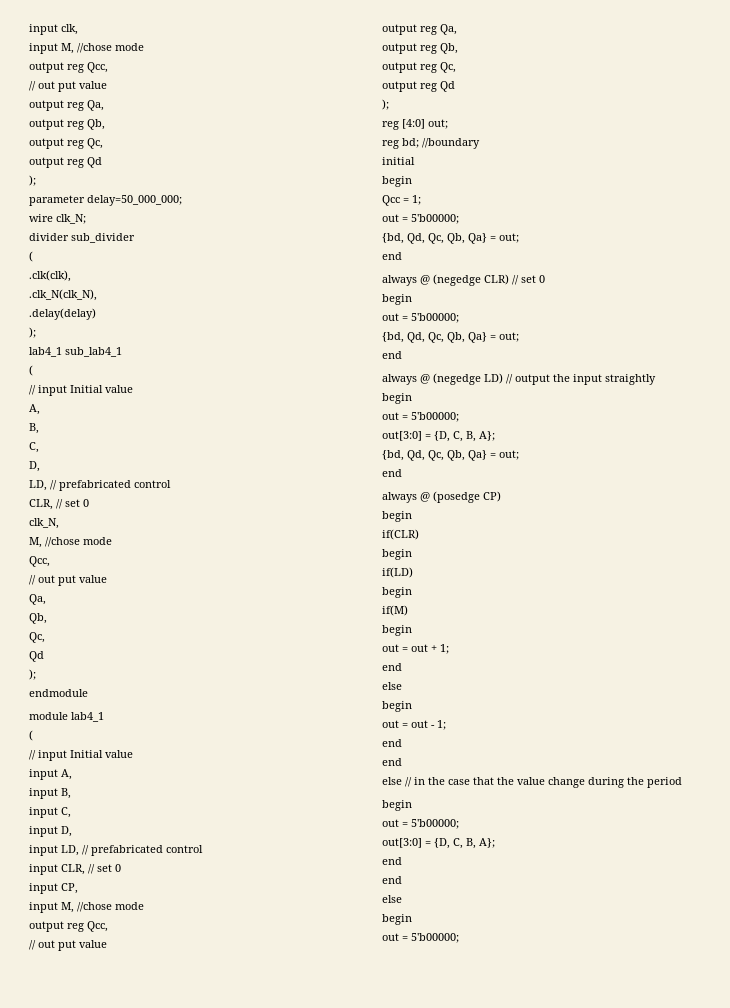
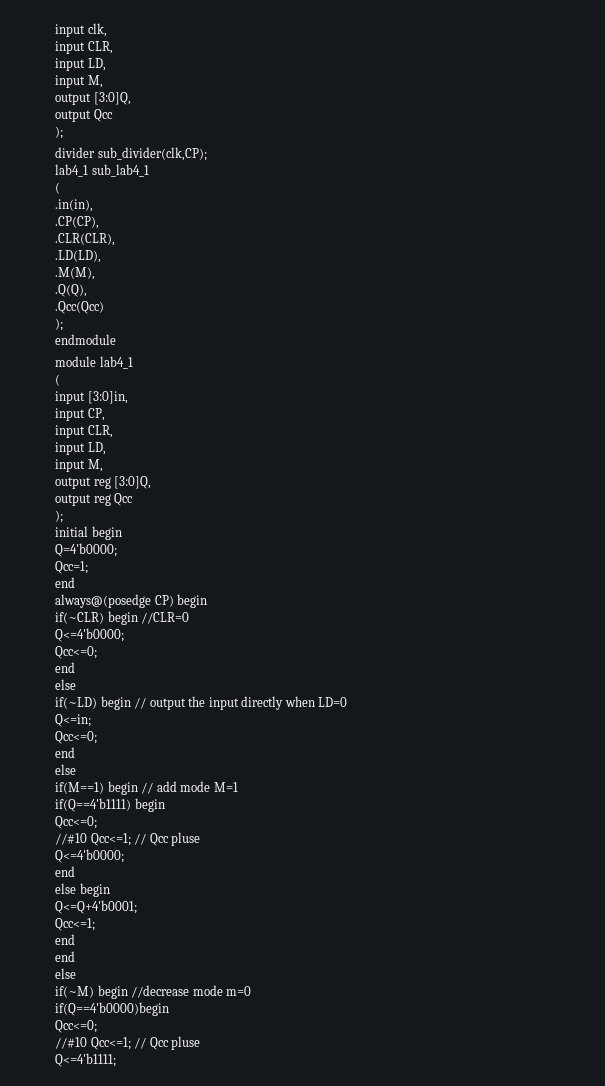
[29,43,144,54] [29,62,108,73] [29,81,107,92] [29,100,104,111] [29,119,105,130] [29,138,103,149] [29,157,102,168] [29,175,36,186] [29,195,182,206] [29,214,86,224] [29,233,135,243] [29,251,33,262] [29,270,71,282] [29,289,97,301] [29,308,96,320] [29,327,36,338] [29,347,122,357] [29,365,33,376] [29,385,133,396] [29,404,40,415] [29,423,39,434] [29,442,39,453] [29,461,40,472] [29,480,171,491] [29,499,89,510] [29,518,59,529] [29,537,112,548] [29,556,50,567] [29,575,107,586] [29,594,46,605] [29,613,47,624] [29,632,45,643] [29,651,44,662] // input M, //chose mode // output reg Qcc, // // out put value // output reg Qa, // output reg Qb, // output reg Qc, // output reg Qd // ); // parameter delay=50_000_000; // wire clk_N; // divider sub_divider // ( // .clk(clk), // .clk_N(clk_N), // .delay(delay) // ); // lab4_1 sub_lab4_1 // ( // // input Initial value // A, // B, // C, // D, // LD, // prefabricated control // CLR, // set 0 // clk_N, // M, //chose mode // Qcc, // // out put value // Qa, // Qb, // Qc, // Qd -> [55,41,113,54] [55,58,106,71] [55,75,103,88] [55,92,131,105] [55,109,113,122] [55,126,63,139] [55,147,207,161] [55,164,149,177] [55,182,60,194] [55,199,93,212] [55,216,99,229] [55,233,115,246] [55,250,101,263] [55,267,95,280] [55,284,87,297] [55,301,104,314] // input CLR, // input LD, // input M, // output [3:0]Q, // output Qcc // ); // divider sub_divider(clk,CP); // lab4_1 sub_lab4_1 // ( // .in(in), // .CP(CP), // .CLR(CLR), // .LD(LD), // .M(M), // .Q(Q), // .Qcc(Qcc)
[29,750,133,761] [29,769,72,780] [29,788,71,799] [29,807,71,818] [29,826,72,837] [29,845,203,856] [29,864,121,875] [29,883,78,894] [29,902,144,913] [29,921,108,932] [29,940,107,951] [382,24,457,35] [382,43,458,54] [382,62,456,73] [382,81,455,92] [382,99,389,110] [382,119,448,130] [382,138,480,149] // input Initial value // input A, // input B, // input C, // input D, // input LD, // prefabricated control // input CLR, // set 0 // input CP, // input M, //chose mode // output reg Qcc, // // out put value // output reg Qa, // output reg Qb, // output reg Qc, // output reg Qd // ); // reg [4:0] out; // reg bd; //boundary -> [55,391,128,404] [55,408,105,421] [55,425,113,438] [55,442,106,455] [55,459,103,472] [55,476,152,489] [55,493,134,506] [55,510,63,523] input [3:0]in, // input CP, // input CLR, // input LD, // input M, // output reg [3:0]Q, // output reg Qcc // );
[382,176,412,187] [382,195,421,206] [382,214,459,224] [382,233,519,244] [382,252,402,260] [382,274,545,286] [382,294,412,305] [382,313,459,323] [382,332,519,343] [382,351,402,359] [382,373,656,385] [382,393,412,404] [382,412,459,422] [382,431,495,442] [382,450,519,461] [382,469,402,477] [382,491,501,503] [382,511,412,522] [382,529,419,540] [382,549,412,560] [382,567,413,578] [382,587,412,598] [382,605,408,616] [382,625,412,636] [382,644,449,654] [382,663,402,671] [382,682,402,690] [382,701,412,712] [382,720,446,730] [382,739,402,747] [382,758,402,766] [382,777,682,788] [382,800,412,811] [382,819,459,829] [382,838,495,849] [382,857,402,865] [382,876,402,884] [382,895,402,903] [382,914,412,925] [382,933,459,943] // begin // Qcc = 1; // out = 5'b00000; // {bd, Qd, Qc, Qb, Qa} = out; // end // always @ (negedge CLR) // set 0 // begin // out = 5'b00000; // {bd, Qd, Qc, Qb, Qa} = out; // end // always @ (negedge LD) // output the input straightly // begin // out = 5'b00000; // out[3:0] = {D, C, B, A}; // {bd, Qd, Qc, Qb, Qa} = out; // end // always @ (posedge CP) // begin // if(CLR) // begin // if(LD) // begin // if(M) // begin // out = out + 1; // end // else // begin // out = out - 1; // end // end // else // in the case that the value change during the period // begin // out = 5'b00000; // out[3:0] = {D, C, B, A}; // end // end // else // begin // out = 5'b00000; -> [91,526,122,540] [55,543,117,557] [55,561,88,574] [55,577,75,588] [55,594,208,608] [55,611,190,625] [55,628,124,642] [55,646,97,659] [55,662,75,673] [55,679,76,690] [55,696,348,710] [55,714,91,727] [55,731,97,744] [55,747,75,758] [55,764,76,775] [55,781,238,795] [55,798,165,812] [55,816,97,829] [55,832,201,846] [55,849,124,863] [55,866,75,877] [55,883,110,897] [55,900,137,914] [55,918,95,931] [55,934,75,945] [55,951,75,962] [55,968,76,979] [55,985,252,999] [55,1002,169,1016] [55,1020,97,1033] [55,1036,201,1050] [55,1053,116,1067] begin // Q=4'b0000; // Qcc=1; // end // always@(posedge CP) begin // if(~CLR) begin //CLR=0 // Q<=4'b0000; // Qcc<=0; // end // else // if(~LD) begin // output the input directly when LD=0 // Q<=in; // Qcc<=0; // end // else // if(M==1) begin // add mode M=1 // if(Q==4'b1111) begin // Qcc<=0; // //#10 Qcc<=1; // Qcc pluse // Q<=4'b0000; // end // else begin // Q<=Q+4'b0001; // Qcc<=1; // end // end // else // if(~M) begin //decrease mode m=0 // if(Q==4'b0000)begin // Qcc<=0; // //#10 Qcc<=1; // Qcc pluse // Q<=4'b1111;

